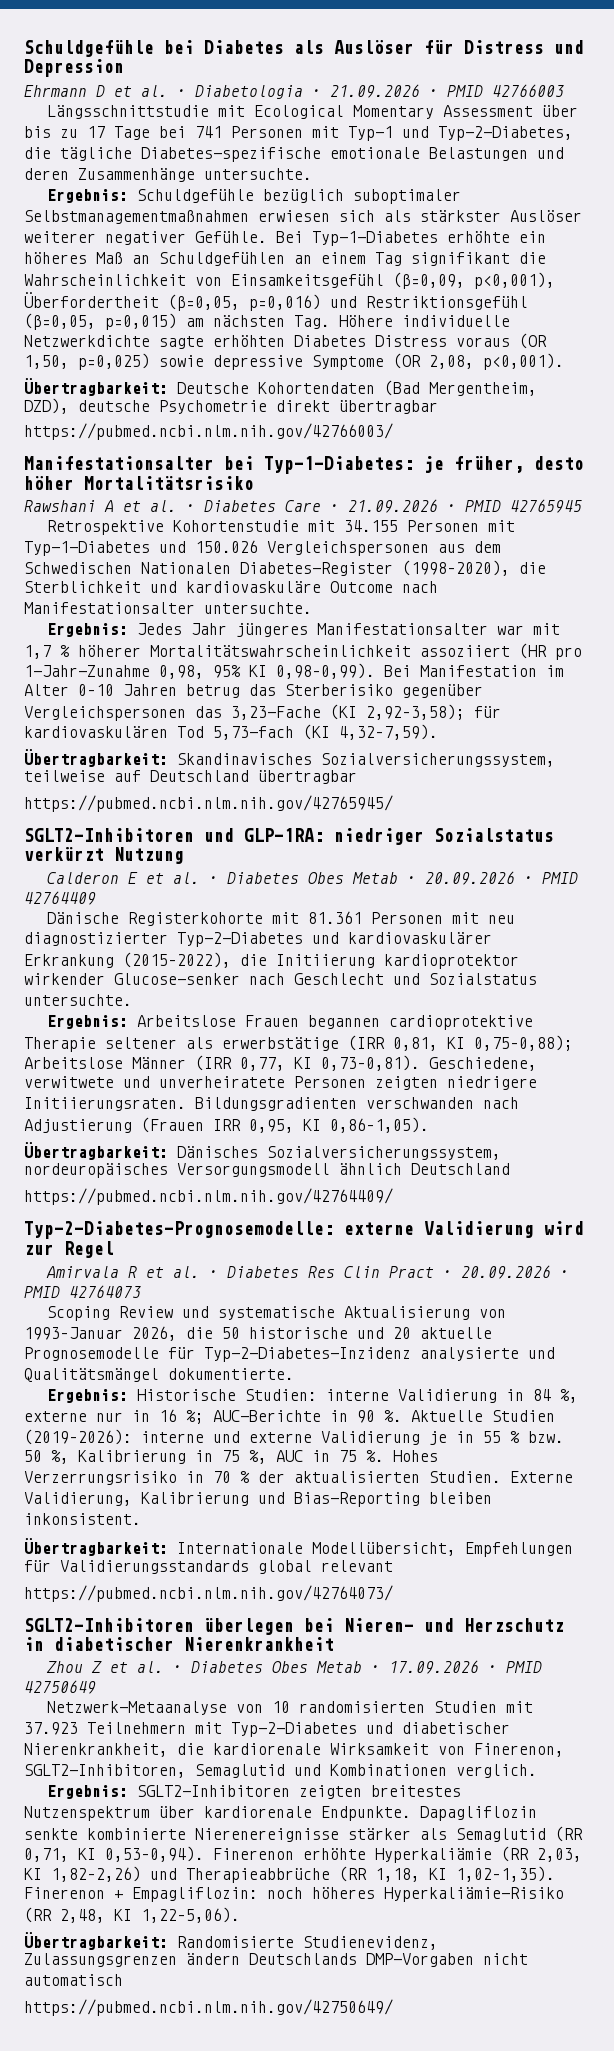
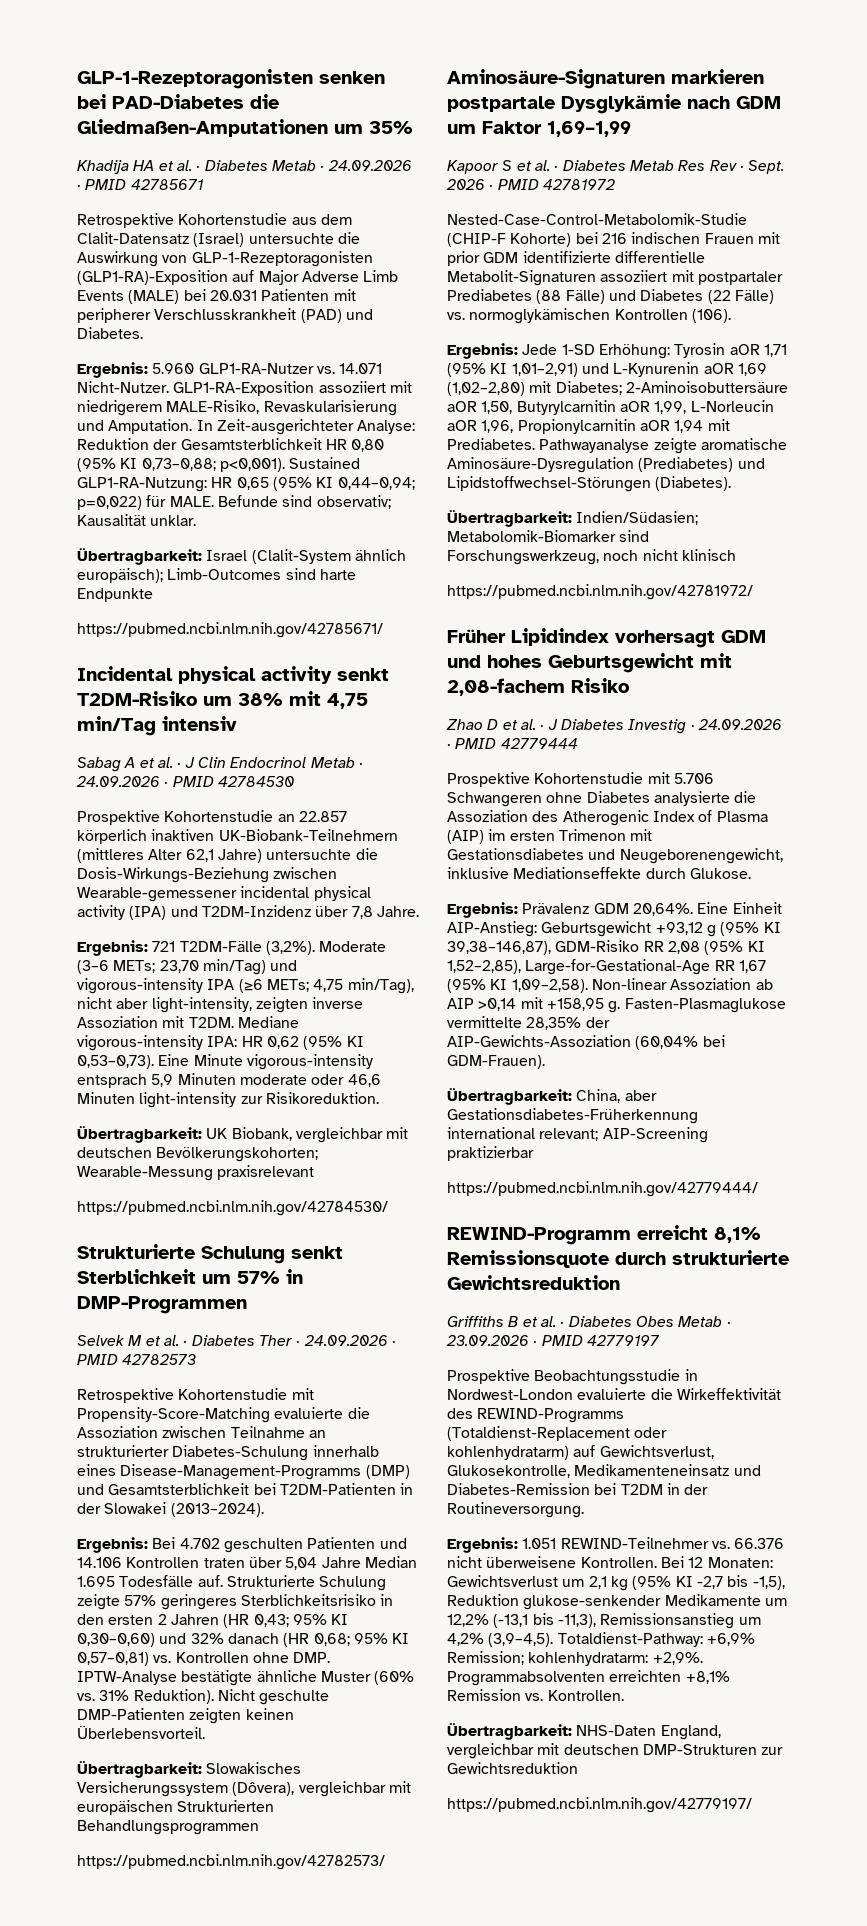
[24,40,584,57] [24,59,124,77] [24,84,564,99] [47,105,579,119] [24,126,573,141] [24,147,564,162] [24,168,312,182] [47,189,462,204] [24,210,582,224] [24,231,546,246] [24,252,546,266] [24,272,555,289] [24,292,528,311] [24,313,510,330] [24,333,547,349] [24,353,564,370] [24,378,537,396] [24,398,438,414] [24,423,393,440] [24,456,584,474] [24,476,254,490] [24,499,582,513] [47,520,516,535] [24,540,501,556] [24,560,546,576] [24,581,438,593] [24,602,312,614] [47,623,561,637] [24,643,582,660] [24,663,564,679] [24,684,483,698] [24,704,501,721] [24,724,438,740] [24,749,555,767] [24,770,357,784] [24,795,393,812] [24,828,554,845] [24,847,184,864] [47,871,579,885] [24,891,96,905] [47,911,516,926] [24,932,492,947] [24,952,519,969] [24,973,537,985] [24,994,132,1006] [47,1015,534,1030] [24,1035,573,1052] [24,1055,537,1071] [24,1076,537,1090] [24,1097,519,1111] [24,1117,429,1133] [24,1142,501,1160] [24,1163,510,1178] [24,1188,393,1205] [24,1221,584,1239] [24,1241,114,1258] [46,1265,570,1279] [24,1285,141,1298] [47,1306,507,1321] [24,1326,492,1341] [24,1347,555,1362] [24,1368,294,1382] [47,1389,579,1403] [24,1409,555,1424] [24,1429,564,1445] [24,1450,438,1464] [24,1471,573,1485] [24,1492,492,1507] [24,1513,141,1525] [24,1538,573,1557] [24,1560,393,1574] [24,1585,393,1602] [24,1618,564,1635] [24,1637,334,1651] [46,1660,543,1674] [24,1680,96,1694] [47,1701,534,1715] [24,1722,510,1737] [24,1743,564,1757] [24,1764,537,1778] [47,1785,462,1799] [24,1806,537,1821] [24,1826,583,1842] [24,1846,582,1863] [24,1866,555,1883] [24,1887,564,1902] [24,1907,240,1923] [24,1932,438,1950] [24,1953,528,1967] [24,1974,123,1986] [24,1999,393,2016] Schuldgefühle bei Diabetes als Auslöser für Distress und Depression // Ehrmann D et al. · Diabetologia · 21.09.2026 · PMID 42766003 // Längsschnittstudie mit Ecological Momentary Assessment über bis zu 17 Tage bei 741 Personen mit Typ-1 und Typ-2-Diabetes, die tägliche Diabetes-spezifische emotionale Belastungen und deren Zusammenhänge untersuchte. // Ergebnis: Schuldgefühle bezüglich suboptimaler Selbstmanagementmaßnahmen erwiesen sich als stärkster Auslöser weiterer negativer Gefühle. Bei Typ-1-Diabetes erhöhte ein höheres Maß an Schuldgefühlen an einem Tag signifikant die Wahrscheinlichkeit von Einsamkeitsgefühl (β=0,09, p<0,001), Überfordertheit (β=0,05, p=0,016) und Restriktionsgefühl (β=0,05, p=0,015) am nächsten Tag. Höhere individuelle Netzwerkdichte sagte erhöhten Diabetes Distress voraus (OR 1,50, p=0,025) sowie depressive Symptome (OR 2,08, p<0,001). // Übertragbarkeit: Deutsche Kohortendaten (Bad Mergentheim, DZD), deutsche Psychometrie direkt übertragbar // https://pubmed.ncbi.nlm.nih.gov/42766003/ // Manifestationsalter bei Typ-1-Diabetes: je früher, desto höher Mortalitätsrisiko // Rawshani A et al. · Diabetes Care · 21.09.2026 · PMID 42765945 // Retrospektive Kohortenstudie mit 34.155 Personen mit Typ-1-Diabetes und 150.026 Vergleichspersonen aus dem Schwedischen Nationalen Diabetes-Register (1998–2020), die Sterblichkeit und kardiovaskuläre Outcome nach Manifestationsalter untersuchte. // Ergebnis: Jedes Jahr jüngeres Manifestationsalter war mit 1,7 % höherer Mortalitätswahrscheinlichkeit assoziiert (HR pro 1-Jahr-Zunahme 0,98, 95% KI 0,98–0,99). Bei Manifestation im Alter 0–10 Jahren betrug das Sterberisiko gegenüber Vergleichspersonen das 3,23-Fache (KI 2,92–3,58); für kardiovaskulären Tod 5,73-fach (KI 4,32–7,59). // Übertragbarkeit: Skandinavisches Sozialversicherungssystem, teilweise auf Deutschland übertragbar // https://pubmed.ncbi.nlm.nih.gov/42765945/ // SGLT2-Inhibitoren und GLP-1RA: niedriger Sozialstatus verkürzt Nutzung // Calderon E et al. · Diabetes Obes Metab · 20.09.2026 · PMID 42764409 // Dänische Registerkohorte mit 81.361 Personen mit neu diagnostizierter Typ-2-Diabetes und kardiovaskulärer Erkrankung (2015–2022), die Initiierung kardioprotektor wirkender Glucose-senker nach Geschlecht und Sozialstatus untersuchte. // Ergebnis: Arbeitslose Frauen begannen cardioprotektive Therapie seltener als erwerbstätige (IRR 0,81, KI 0,75–0,88); Arbeitslose Männer (IRR 0,77, KI 0,73–0,81). Geschiedene, verwitwete und unverheiratete Personen zeigten niedrigere Initiierungsraten. Bildungsgradienten verschwanden nach Adjustierung (Frauen IRR 0,95, KI 0,86–1,05). // Übertragbarkeit: Dänisches Sozialversicherungssystem, nordeuropäisches Versorgungsmodell ähnlich Deutschland // https://pubmed.ncbi.nlm.nih.gov/42764409/ // Typ-2-Diabetes-Prognosemodelle: externe Validierung wird zur Regel // Amirvala R et al. · Diabetes Res Clin Pract · 20.09.2026 · PMID 42764073 // Scoping Review und systematische Aktualisierung von 1993–Januar 2026, die 50 historische und 20 aktuelle Prognosemodelle für Typ-2-Diabetes-Inzidenz analysierte und Qualitätsmängel dokumentierte. // Ergebnis: Historische Studien: interne Validierung in 84 %, externe nur in 16 %; AUC-Berichte in 90 %. Aktuelle Studien (2019–2026): interne und externe Validierung je in 55 % bzw. 50 %, Kalibrierung in 75 %, AUC in 75 %. Hohes Verzerrungsrisiko in 70 % der aktualisierten Studien. Externe Validierung, Kalibrierung und Bias-Reporting bleiben inkonsistent. // Übertragbarkeit: Internationale Modellübersicht, Empfehlungen für Validierungsstandards global relevant // https://pubmed.ncbi.nlm.nih.gov/42764073/ // SGLT2-Inhibitoren überlegen bei Nieren- und Herzschutz in diabetischer Nierenkrankheit // Zhou Z et al. · Diabetes Obes Metab · 17.09.2026 · PMID 42750649 // Netzwerk-Metaanalyse von 10 randomisierten Studien mit 37.923 Teilnehmern mit Typ-2-Diabetes und diabetischer Nierenkrankheit, die kardiorenale Wirksamkeit von Finerenon, SGLT2-Inhibitoren, Semaglutid und Kombinationen verglich. // Ergebnis: SGLT2-Inhibitoren zeigten breitestes Nutzenspektrum über kardiorenale Endpunkte. Dapagliflozin senkte kombinierte Nierenereignisse stärker als Semaglutid (RR 0,71, KI 0,53–0,94). Finerenon erhöhte Hyperkaliämie (RR 2,03, KI 1,82–2,26) und Therapieabbrüche (RR 1,18, KI 1,02–1,35). Finerenon + Empagliflozin: noch höheres Hyperkaliämie-Risiko (RR 2,48, KI 1,22–5,06). // Übertragbarkeit: Randomisierte Studienevidenz, Zulassungsgrenzen ändern Deutschlands DMP-Vorgaben nicht automatisch // https://pubmed.ncbi.nlm.nih.gov/42750649/ -> [77,69,385,89] [77,94,279,109] [77,119,413,137] [77,160,412,174] [77,179,204,190] [77,213,352,228] [77,232,360,247] [77,251,373,267] [77,270,399,285] [77,289,356,304] [77,308,373,323] [77,327,143,339] [77,362,383,378] [77,381,412,396] [77,400,397,416] [77,419,416,435] [77,438,385,452] [77,457,361,472] [77,477,415,492] [77,495,391,510] [77,514,197,526] [77,548,406,565] [77,568,356,583] [77,588,153,602] [77,622,383,638] [77,666,389,684] [77,691,368,709] [77,716,237,736] [77,757,363,772] [76,776,294,787] [77,810,347,825] [77,829,398,844] [77,848,378,863] [77,867,338,883] [77,886,371,902] [77,905,419,920] [77,940,387,956] [77,959,298,975] [77,978,414,994] [77,997,364,1013] [77,1016,299,1028] [77,1035,364,1051] [77,1054,373,1070] [77,1073,381,1088] [77,1092,379,1108] [77,1126,409,1143] [77,1147,319,1162] [77,1165,315,1181] [77,1200,388,1216] [77,1244,343,1264] [77,1269,303,1284] [77,1296,247,1314] [77,1335,396,1346] [77,1354,197,1365] [77,1388,314,1403] [77,1407,370,1423] [77,1426,326,1438] [77,1445,379,1461] [77,1464,410,1480] [77,1483,414,1495] [77,1502,264,1517] [77,1537,407,1553] [77,1556,417,1570] [77,1575,387,1591] [77,1594,394,1610] [77,1614,349,1628] [77,1633,410,1647] [77,1652,331,1666] [77,1670,415,1686] [77,1689,330,1705] [77,1708,294,1724] [77,1726,205,1739] [77,1761,302,1778] [77,1781,411,1797] [77,1800,275,1815] [77,1820,259,1835] [77,1854,385,1870] [447,69,764,89] [447,94,781,114] [447,121,631,137] [447,160,785,174] [446,179,615,190] [447,213,747,225] [447,232,780,247] [447,251,705,266] [447,270,783,286] [447,289,774,304] [447,308,731,324] [447,343,787,359] [447,362,767,377] [447,381,788,396] [447,400,774,415] [447,419,730,434] [447,438,787,454] [447,457,765,473] [447,476,732,492] [447,510,699,527] [447,530,650,542] [447,549,736,565] [447,584,753,600] [447,628,766,648] [447,653,732,673] [447,678,629,696] [446,719,782,734] [447,738,578,749] [447,772,714,787] [447,791,757,807] [447,810,768,826] [447,829,653,844] [447,848,783,864] [447,867,751,879] [447,902,782,918] [447,921,781,937] [447,940,765,955] [447,959,766,975] [447,978,773,993] [447,997,786,1013] [447,1016,610,1030] [447,1035,725,1050] [447,1055,545,1069] [447,1088,657,1105] [447,1108,698,1124] [447,1127,708,1143] [447,1146,534,1161] [447,1181,758,1197] [447,1225,761,1245] [447,1250,789,1268] [447,1275,620,1290] [447,1316,731,1327] [446,1335,660,1346] [447,1369,698,1385] [447,1388,781,1400] [447,1408,625,1423] [447,1426,668,1441] [447,1445,714,1460] [447,1464,761,1478] [447,1483,709,1495] [447,1502,584,1518] [447,1537,785,1553] [447,1556,773,1568] [447,1575,785,1591] [447,1594,787,1610] [447,1613,761,1629] [447,1632,755,1647] [447,1651,703,1666] [447,1670,730,1686] [447,1689,624,1701] [447,1723,721,1740] [447,1743,784,1759] [447,1762,578,1774] [447,1797,752,1813] GLP-1-Rezeptoragonisten senken bei PAD-Diabetes die Gliedmaßen-Amputationen um 35% // Khadija HA et al. · Diabetes Metab · 24.09.2026 · PMID 42785671 // Retrospektive Kohortenstudie aus dem Clalit-Datensatz (Israel) untersuchte die Auswirkung von GLP-1-Rezeptoragonisten (GLP1-RA)-Exposition auf Major Adverse Limb Events (MALE) bei 20.031 Patienten mit peripherer Verschlusskrankheit (PAD) und Diabetes. // Ergebnis: 5.960 GLP1-RA-Nutzer vs. 14.071 Nicht-Nutzer. GLP1-RA-Exposition assoziiert mit niedrigerem MALE-Risiko, Revaskularisierung und Amputation. In Zeit-ausgerichteter Analyse: Reduktion der Gesamtsterblichkeit HR 0,80 (95% KI 0,73–0,88; p<0,001). Sustained GLP1-RA-Nutzung: HR 0,65 (95% KI 0,44–0,94; p=0,022) für MALE. Befunde sind observativ; Kausalität unklar. // Übertragbarkeit: Israel (Clalit-System ähnlich europäisch); Limb-Outcomes sind harte Endpunkte // https://pubmed.ncbi.nlm.nih.gov/42785671/ // Incidental physical activity senkt T2DM-Risiko um 38% mit 4,75 min/Tag intensiv // Sabag A et al. · J Clin Endocrinol Metab · 24.09.2026 · PMID 42784530 // Prospektive Kohortenstudie an 22.857 körperlich inaktiven UK-Biobank-Teilnehmern (mittleres Alter 62,1 Jahre) untersuchte die Dosis-Wirkungs-Beziehung zwischen Wearable-gemessener incidental physical activity (IPA) und T2DM-Inzidenz über 7,8 Jahre. // Ergebnis: 721 T2DM-Fälle (3,2%). Moderate (3–6 METs; 23,70 min/Tag) und vigorous-intensity IPA (≥6 METs; 4,75 min/Tag), nicht aber light-intensity, zeigten inverse Assoziation mit T2DM. Mediane vigorous-intensity IPA: HR 0,62 (95% KI 0,53–0,73). Eine Minute vigorous-intensity entsprach 5,9 Minuten moderate oder 46,6 Minuten light-intensity zur Risikoreduktion. // Übertragbarkeit: UK Biobank, vergleichbar mit deutschen Bevölkerungskohorten; Wearable-Messung praxisrelevant // https://pubmed.ncbi.nlm.nih.gov/42784530/ // Strukturierte Schulung senkt Sterblichkeit um 57% in DMP-Programmen // Selvek M et al. · Diabetes Ther · 24.09.2026 · PMID 42782573 // Retrospektive Kohortenstudie mit Propensity-Score-Matching evaluierte die Assoziation zwischen Teilnahme an strukturierter Diabetes-Schulung innerhalb eines Disease-Management-Programms (DMP) und Gesamtsterblichkeit bei T2DM-Patienten in der Slowakei (2013–2024). // Ergebnis: Bei 4.702 geschulten Patienten und 14.106 Kontrollen traten über 5,04 Jahre Median 1.695 Todesfälle auf. Strukturierte Schulung zeigte 57% geringeres Sterblichkeitsrisiko in den ersten 2 Jahren (HR 0,43; 95% KI 0,30–0,60) und 32% danach (HR 0,68; 95% KI 0,57–0,81) vs. Kontrollen ohne DMP. IPTW-Analyse bestätigte ähnliche Muster (60% vs. 31% Reduktion). Nicht geschulte DMP-Patienten zeigten keinen Überlebensvorteil. // Übertragbarkeit: Slowakisches Versicherungssystem (Dôvera), vergleichbar mit europäischen Strukturierten Behandlungsprogrammen // https://pubmed.ncbi.nlm.nih.gov/42782573/ // Aminosäure-Signaturen markieren postpartale Dysglykämie nach GDM um Faktor 1,69–1,99 // Kapoor S et al. · Diabetes Metab Res Rev · Sept. 2026 · PMID 42781972 // Nested-Case-Control-Metabolomik-Studie (CHIP-F Kohorte) bei 216 indischen Frauen mit prior GDM identifizierte differentielle Metabolit-Signaturen assoziiert mit postpartaler Prediabetes (88 Fälle) und Diabetes (22 Fälle) vs. normoglykämischen Kontrollen (106). // Ergebnis: Jede 1-SD Erhöhung: Tyrosin aOR 1,71 (95% KI 1,01–2,91) und L-Kynurenin aOR 1,69 (1,02–2,80) mit Diabetes; 2-Aminoisobuttersäure aOR 1,50, Butyrylcarnitin aOR 1,99, L-Norleucin aOR 1,96, Propionylcarnitin aOR 1,94 mit Prediabetes. Pathwayanalyse zeigte aromatische Aminosäure-Dysregulation (Prediabetes) und Lipidstoffwechsel-Störungen (Diabetes). // Übertragbarkeit: Indien/Südasien; Metabolomik-Biomarker sind Forschungswerkzeug, noch nicht klinisch // https://pubmed.ncbi.nlm.nih.gov/42781972/ // Früher Lipidindex vorhersagt GDM und hohes Geburtsgewicht mit 2,08-fachem Risiko // Zhao D et al. · J Diabetes Investig · 24.09.2026 · PMID 42779444 // Prospektive Kohortenstudie mit 5.706 Schwangeren ohne Diabetes analysierte die Assoziation des Atherogenic Index of Plasma (AIP) im ersten Trimenon mit Gestationsdiabetes und Neugeborenengewicht, inklusive Mediationseffekte durch Glukose. // Ergebnis: Prävalenz GDM 20,64%. Eine Einheit AIP-Anstieg: Geburtsgewicht +93,12 g (95% KI 39,38–146,87), GDM-Risiko RR 2,08 (95% KI 1,52–2,85), Large-for-Gestational-Age RR 1,67 (95% KI 1,09–2,58). Non-linear Assoziation ab AIP >0,14 mit +158,95 g. Fasten-Plasmaglukose vermittelte 28,35% der AIP-Gewichts-Assoziation (60,04% bei GDM-Frauen). // Übertragbarkeit: China, aber Gestationsdiabetes-Früherkennung international relevant; AIP-Screening praktizierbar // https://pubmed.ncbi.nlm.nih.gov/42779444/ // REWIND-Programm erreicht 8,1% Remissionsquote durch strukturierte Gewichtsreduktion // Griffiths B et al. · Diabetes Obes Metab · 23.09.2026 · PMID 42779197 // Prospektive Beobachtungsstudie in Nordwest-London evaluierte die Wirkeffektivität des REWIND-Programms (Totaldienst-Replacement oder kohlenhydratarm) auf Gewichtsverlust, Glukosekontrolle, Medikamenteneinsatz und Diabetes-Remission bei T2DM in der Routineversorgung. // Ergebnis: 1.051 REWIND-Teilnehmer vs. 66.376 nicht überweisene Kontrollen. Bei 12 Monaten: Gewichtsverlust um 2,1 kg (95% KI -2,7 bis -1,5), Reduktion glukose-senkender Medikamente um 12,2% (-13,1 bis -11,3), Remissionsanstieg um 4,2% (3,9–4,5). Totaldienst-Pathway: +6,9% Remission; kohlenhydratarm: +2,9%. Programmabsolventen erreichten +8,1% Remission vs. Kontrollen. // Übertragbarkeit: NHS-Daten England, vergleichbar mit deutschen DMP-Strukturen zur Gewichtsreduktion // https://pubmed.ncbi.nlm.nih.gov/42779197/

